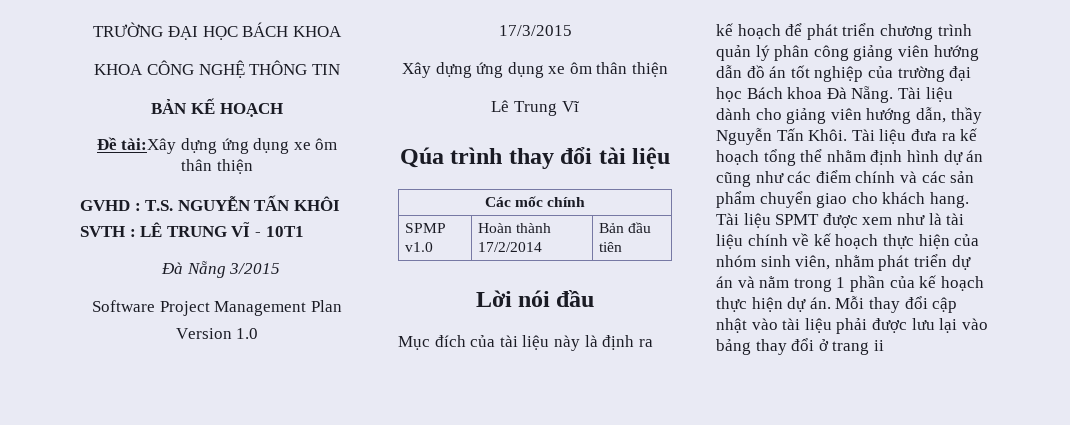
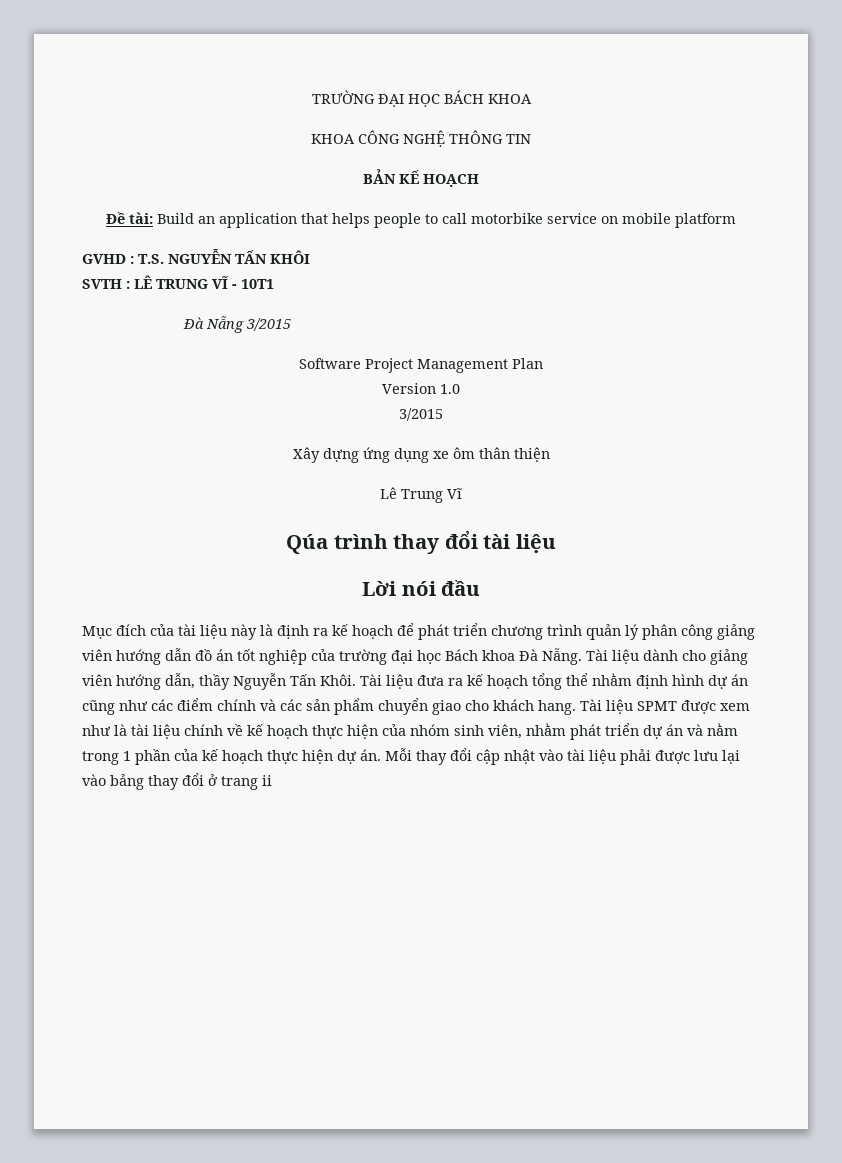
[121,138,338,154] [181,159,253,174] tài:Xây dựng ứng dụng xe ôm thân thiện -> [129,212,736,228] tài: Build an application that helps people to call motorbike service on mobile platform
[498,25,572,36] 17/3/2015 -> [399,408,443,421] 3/2015
[484,196,586,207] [405,223,447,233] [405,242,434,252] [478,223,552,233] [478,242,543,252] [599,222,652,233] [599,242,623,252] // Các mốc chính // SPMP v1.0 | Hoàn thành 17/2/2014 | Bản đầu tiên -> (556, 543) none

